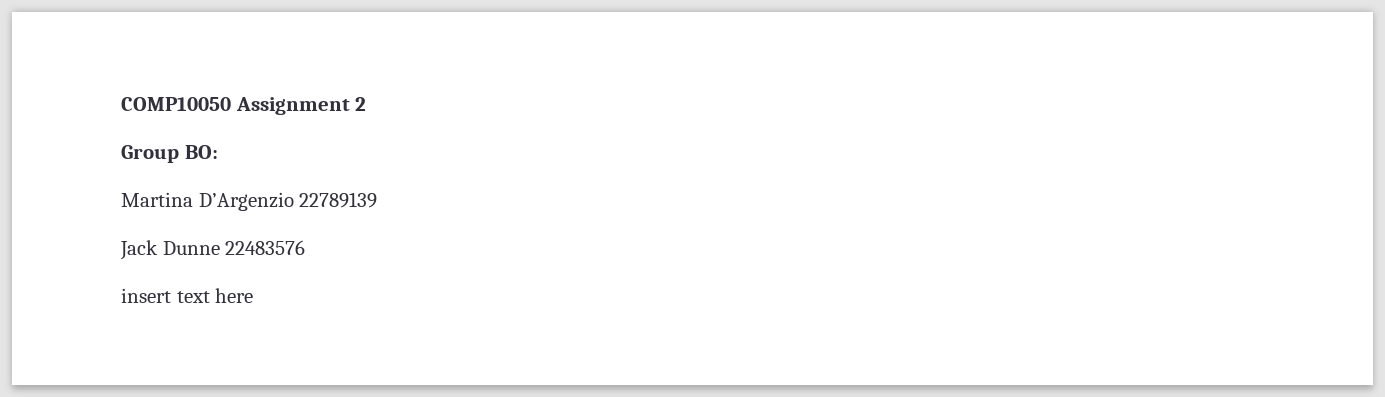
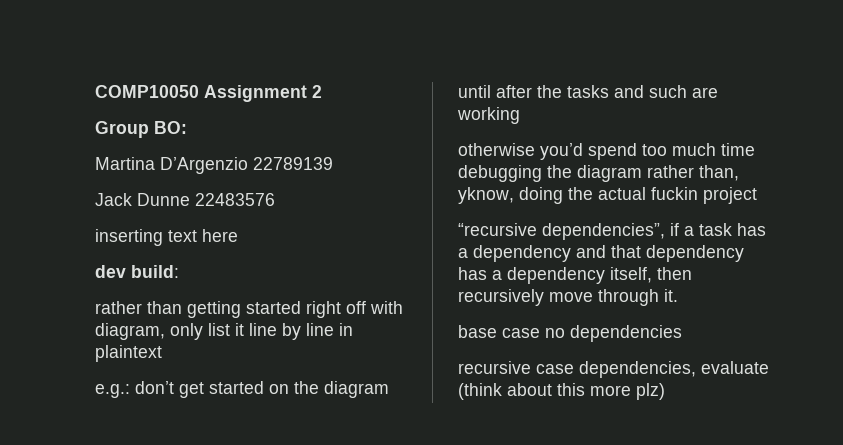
[121,288,171,303] insert -> [95,229,163,246] inserting
(254, 295) none -> [95,265,179,278] [95,301,403,318] [95,323,353,340] [95,345,162,362] [95,381,389,398] [458,85,718,98] [457,107,520,124] [458,143,755,160] [458,165,739,182] [458,187,757,204] [458,223,766,240] [458,245,744,262] [458,267,692,284] [458,289,678,306] [458,325,682,342] [458,361,769,378] [458,383,665,400] // dev build: // rather than getting started right off with diagram, only list it line by line in plaintext // e.g.: don’t get started on the diagram until after the tasks and such are working // otherwise you’d spend too much time debugging the diagram rather than, yknow, doing the actual fuckin project // “recursive dependencies”, if a task has a dependency and that dependency has a dependency itself, then recursively move through it. // base case no dependencies // recursive case dependencies, evaluate (think about this more plz)

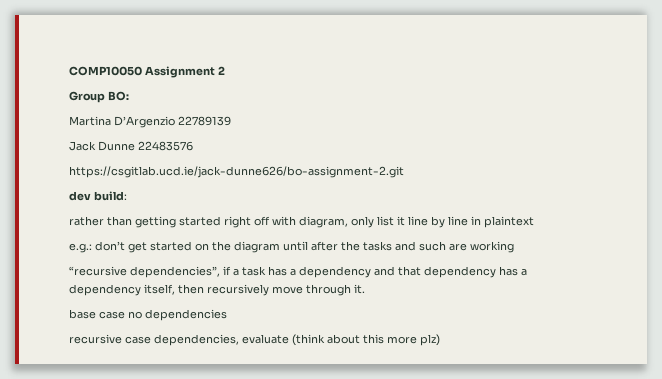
[95,229,238,246] inserting text here -> [69,166,404,178] https://csgitlab.ucd.ie/jack-dunne626/bo-assignment-2.git
[458,143,755,160] [458,165,739,182] [458,187,757,204] // otherwise you’d spend too much time debugging the diagram rather than, yknow, doing the actual fuckin project -> (514, 247) none

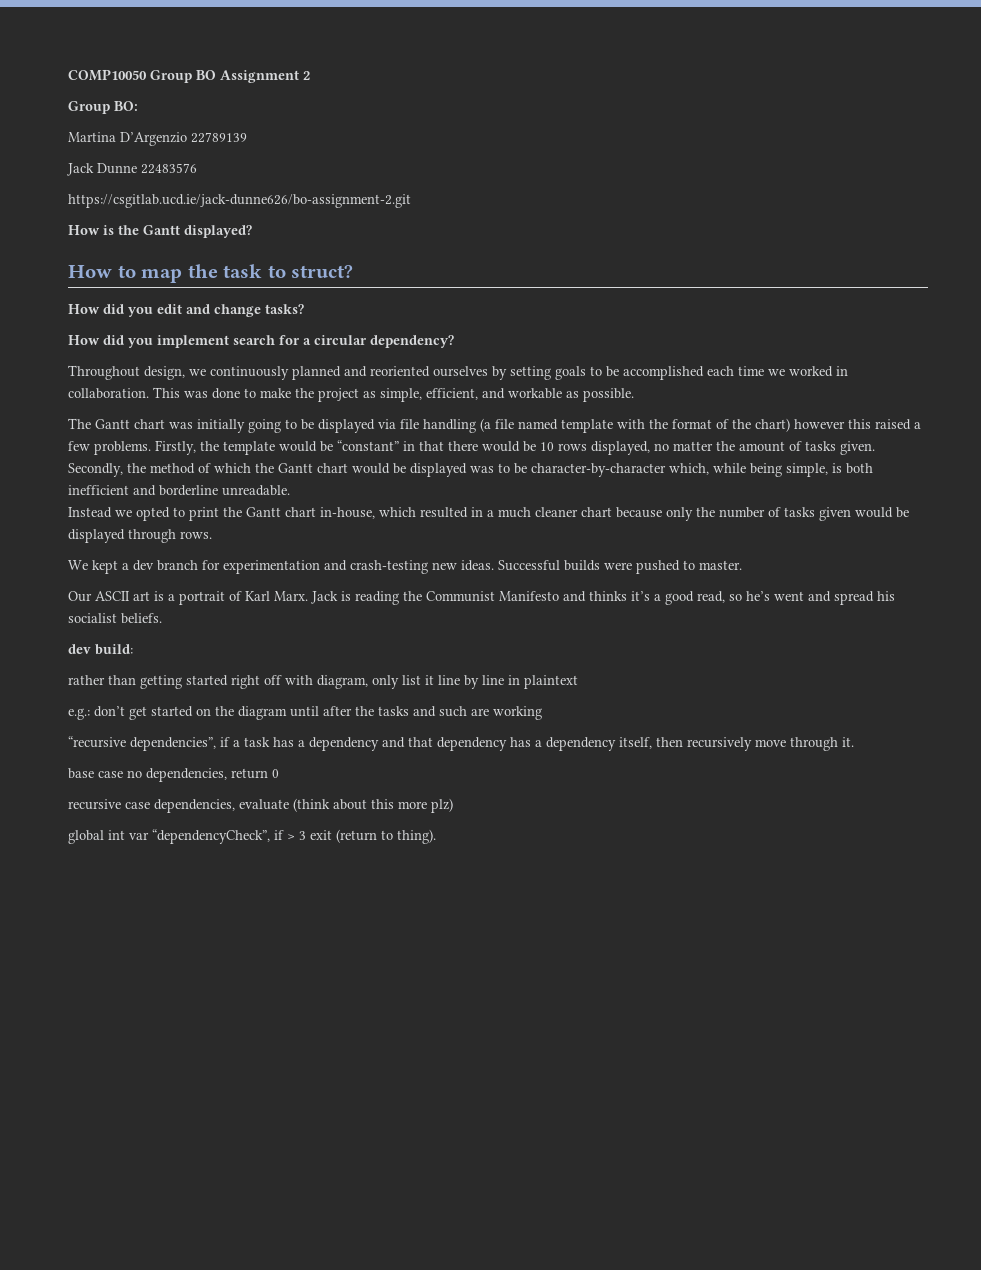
(142, 71) none -> [150,70,216,83] Group BO
(404, 172) none -> [68,225,252,238] [68,264,354,283] [68,304,304,317] [68,335,454,348] [68,365,848,380] [68,387,634,402] [68,418,921,433] [68,440,875,455] [68,463,873,477] [68,485,290,496] [68,507,909,521] [68,529,212,543] [68,560,742,574] [68,591,895,605] [68,613,162,624] // How is the Gantt displayed? // How to map the task to struct? // How did you edit and change tasks? // How did you implement search for a circular dependency? // Throughout design, we continuously planned and reoriented ourselves by setting goals to be accomplished each time we worked in collaboration. This was done to make the project as simple, efficient, and workable as possible. // The Gantt chart was initially going to be displayed via file handling (a file named template with the format of the chart) however this raised a few problems. Firstly, the template would be “constant” in that there would be 10 rows displayed, no matter the amount of tasks given. Secondly, the method of which the Gantt chart would be displayed was to be character-by-character which, while being simple, is both inefficient and borderline unreadable. // Instead we opted to print the Gantt chart in-house, which resulted in a much cleaner chart because only the number of tasks given would be displayed through rows. // We kept a dev branch for experimentation and crash-testing new ideas. Successful builds were pushed to master. // Our ASCII art is a portrait of Karl Marx. Jack is reading the Communist Manifesto and thinks it’s a good read, so he’s went and spread his socialist beliefs.
[145,309,227,321] dependencies -> [146,768,279,782] dependencies, return 0
(440, 340) none -> [68,829,436,844] // global int var “dependencyCheck”, if > 3 exit (return to thing).

